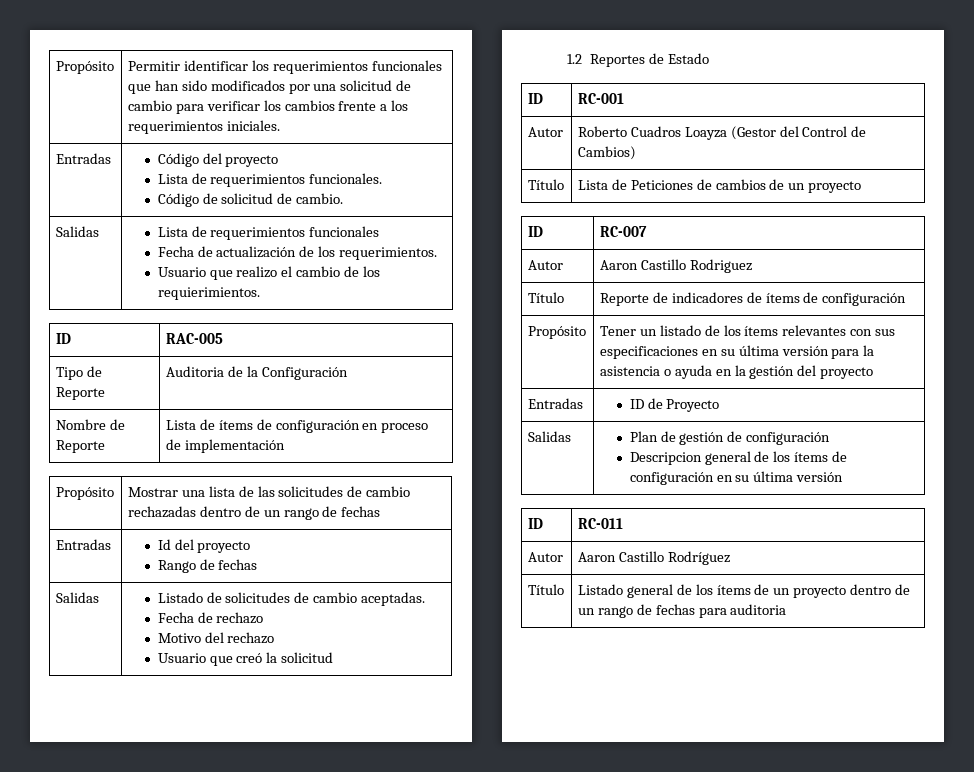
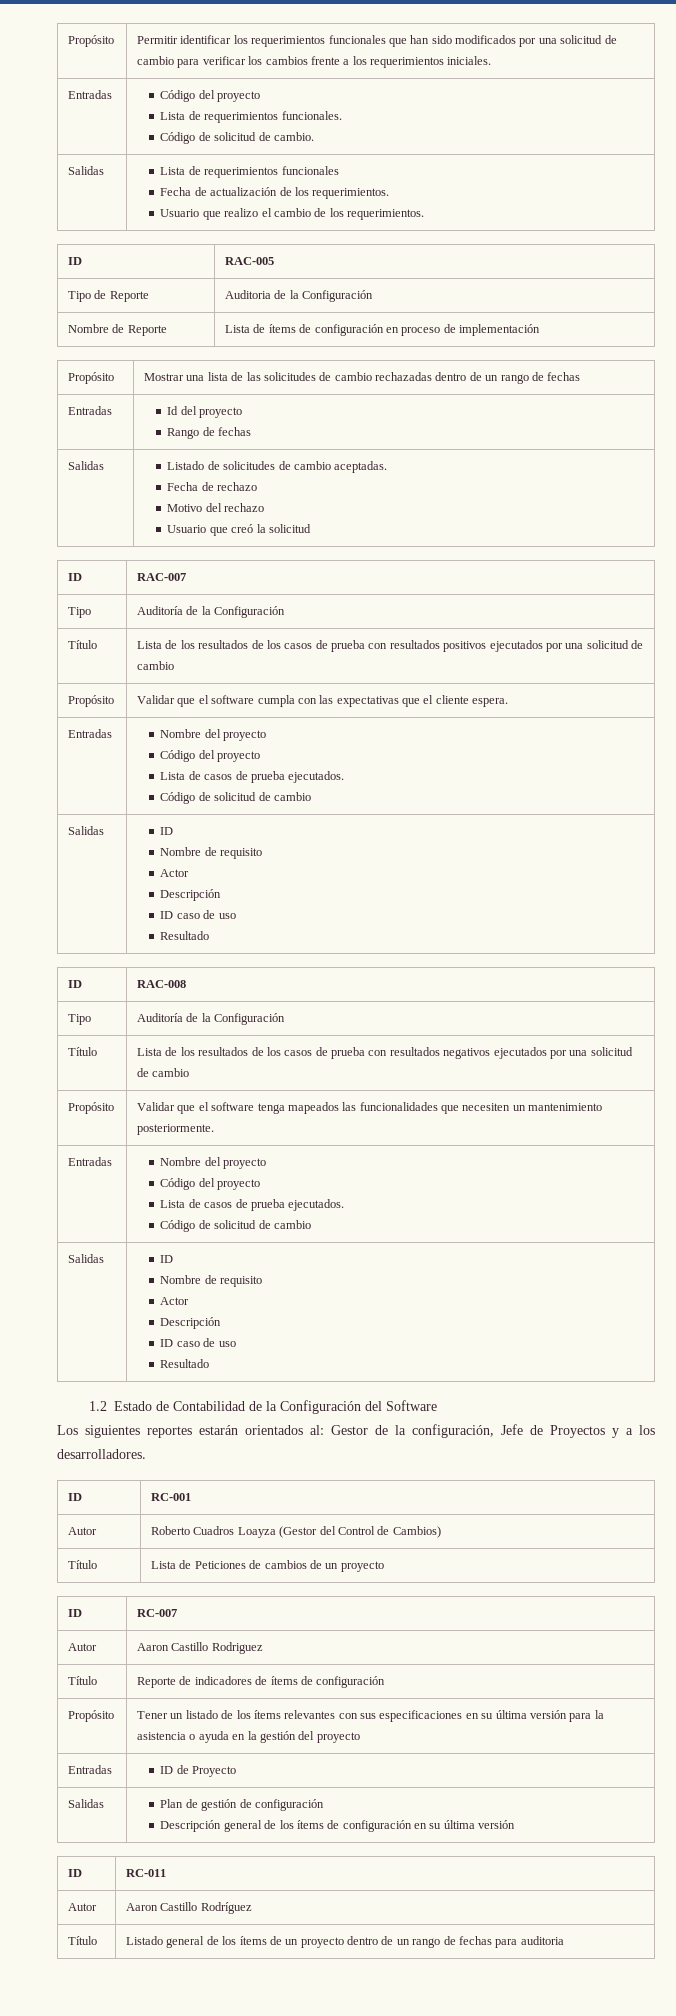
[157,287,260,300] requierimientos. -> [347,209,425,220] requerimientos.
[567,53,709,67] // 1.2 Reportes de Estado -> [68,573,83,581] [137,573,187,581] [68,607,92,618] [137,606,286,618] [68,640,98,649] [137,640,644,652] [137,661,175,670] [68,695,115,707] [137,695,509,707] [68,729,113,738] [160,729,267,741] [160,750,261,762] [160,771,345,783] [160,792,311,804] [68,826,105,835] [160,827,174,835] [160,847,263,859] [160,869,190,877] [160,889,222,901] [160,910,236,919] [160,931,210,940] [68,980,83,988] [137,980,187,988] [68,1014,92,1025] [137,1013,286,1025] [68,1047,98,1056] [137,1047,633,1059] [137,1068,190,1077] [68,1102,115,1114] [137,1102,603,1114] [137,1124,215,1135] [68,1157,113,1166] [160,1157,267,1169] [160,1178,261,1190] [160,1199,345,1211] [160,1220,311,1232] [68,1254,105,1263] [160,1255,174,1263] [160,1275,263,1287] [160,1297,190,1305] [160,1317,222,1329] [160,1338,236,1347] [160,1359,210,1368] [89,1400,438,1414] [57,1424,655,1438] [57,1449,146,1459] // ID | RAC-007 // Tipo | Auditoría de la Configuración // Título | Lista de los resultados de los casos de prueba con resultados positivos ejecutados por una solicitud de cambio // Propósito | Validar que el software cumpla con las expectativas que el cliente espera. // Entradas | Nombre del proyecto // Código del proyecto // Lista de casos de prueba ejecutados. // Código de solicitud de cambio // Salidas | ID // Nombre de requisito // Actor // Descripción // ID caso de uso // Resultado // ID | RAC-008 // Tipo | Auditoría de la Configuración // Título | Lista de los resultados de los casos de prueba con resultados negativos ejecutados por una solicitud de cambio // Propósito | Validar que el software tenga mapeados las funcionalidades que necesiten un mantenimiento posteriormente. // Entradas | Nombre del proyecto // Código del proyecto // Lista de casos de prueba ejecutados. // Código de solicitud de cambio // Salidas | ID // Nombre de requisito // Actor // Descripción // ID caso de uso // Resultado // 1.2 Estado de Contabilidad de la Configuración del Software // Los siguientes reportes estarán orientados al: Gestor de la configuración, Jefe de Proyectos y a los desarrolladores.
[629,452,702,465] Descripcion -> [160,1820,222,1832] Descripción

